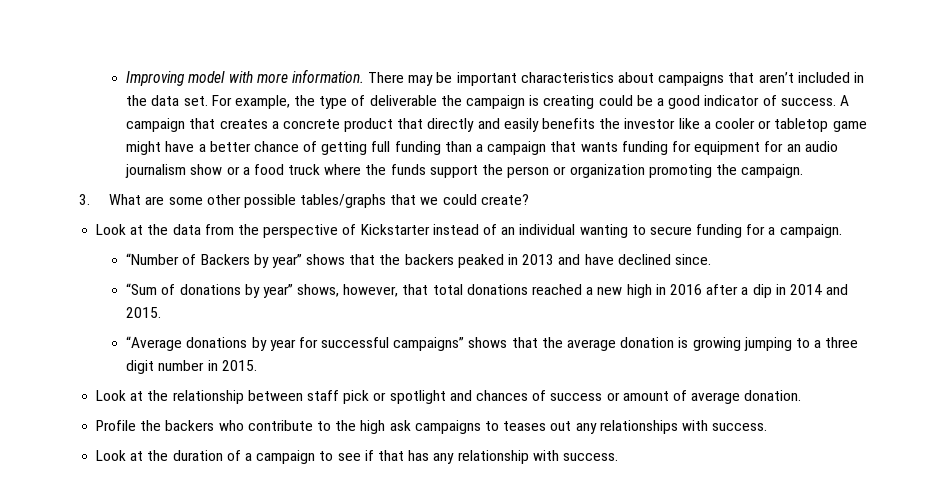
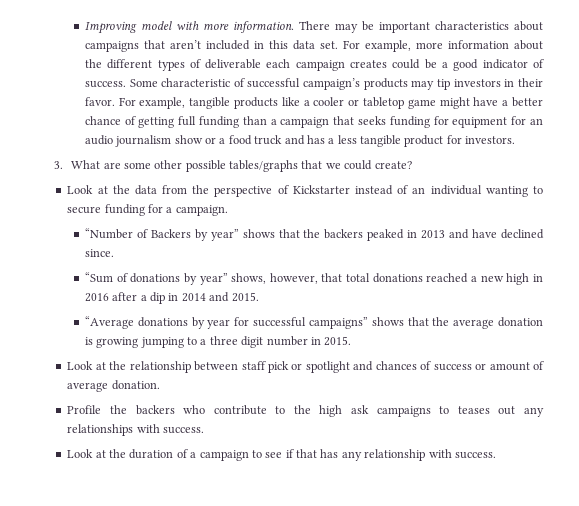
[126,95,148,106] the -> [268,40,288,49] this
[294,95,595,109] the type of deliverable the campaign is creating -> [415,40,543,50] [84,59,388,71] more information about the different types of deliverable each campaign creates
[839,95,849,106] [126,118,676,132] A campaign that creates a concrete product that directly and easily benefits the investor -> [129,78,543,90] [84,97,279,109] Some characteristic of successful campaign’s products may tip investors in their favor. For example, tangible products
[580,142,618,152] wants -> [358,116,387,125] seeks
[324,164,804,178] where the funds support the person or organization promoting the campaign. -> [284,135,516,147] and has a less tangible product for investors.

